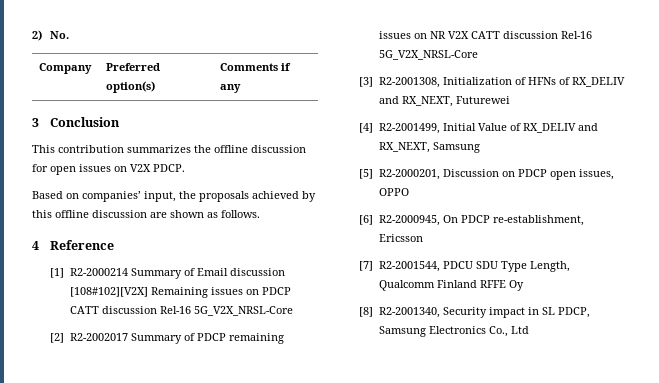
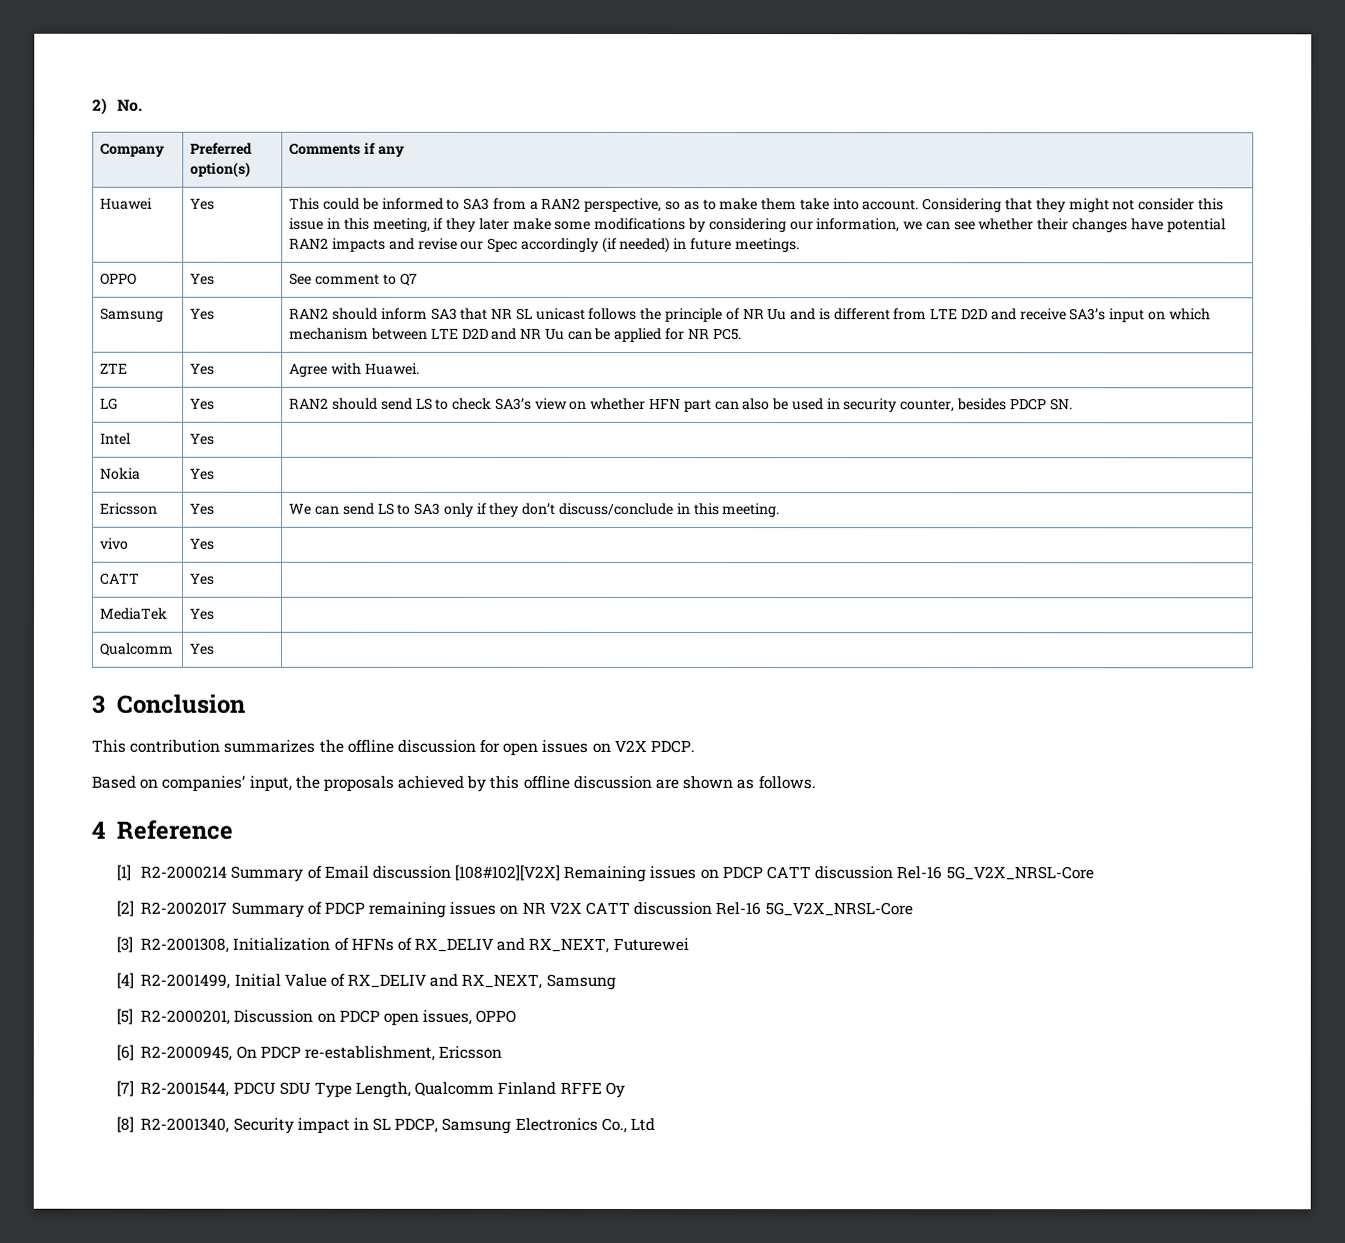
(242, 88) none -> [100,197,154,210] [190,198,216,210] [289,197,1224,213] [289,217,1226,233] [289,236,800,253] [100,272,138,285] [190,273,216,285] [289,272,418,286] [100,307,165,322] [190,308,216,320] [289,307,1211,323] [289,327,742,342] [100,363,129,374] [190,363,216,375] [289,362,420,377] [100,397,119,410] [190,398,216,410] [289,397,1073,413] [100,432,132,445] [190,433,216,445] [100,467,142,480] [190,468,216,480] [100,502,159,515] [190,503,216,515] [289,502,781,518] [100,537,130,550] [190,538,216,550] [100,572,141,585] [190,573,216,585] [100,607,169,620] [190,608,216,620] [99,642,174,656] [189,643,215,655] // Huawei | Yes | This could be informed to SA3 from a RAN2 perspective, so as to make them take into account. Considering that they might not consider this issue in this meeting, if they later make some modifications by considering our information, we can see whether their changes have potential RAN2 impacts and revise our Spec accordingly (if needed) in future meetings. // OPPO | Yes | See comment to Q7 // Samsung | Yes | RAN2 should inform SA3 that NR SL unicast follows the principle of NR Uu and is different from LTE D2D and receive SA3’s input on which mechanism between LTE D2D and NR Uu can be applied for NR PC5. // ZTE | Yes | Agree with Huawei. // LG | Yes | RAN2 should send LS to check SA3’s view on whether HFN part can also be used in security counter, besides PDCP SN. // Intel | Yes | // Nokia | Yes | // Ericsson | Yes | We can send LS to SA3 only if they don’t discuss/conclude in this meeting. // vivo | Yes | // CATT | Yes | // MediaTek | Yes | // Qualcomm | Yes |

